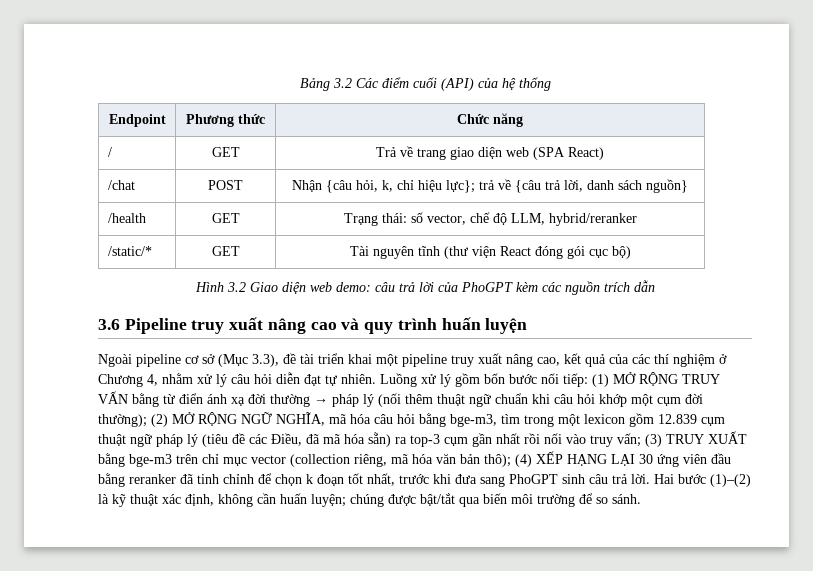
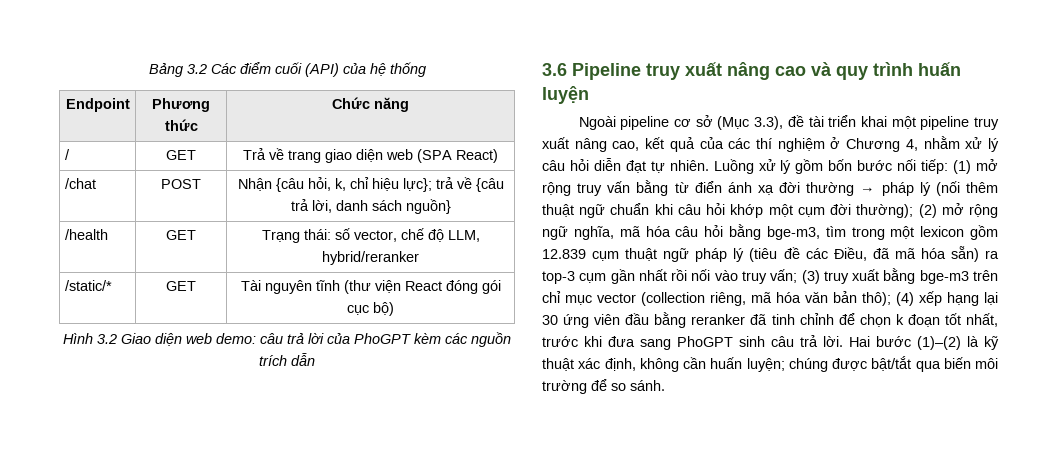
[613,372,720,386] [98,391,128,404] MỞ RỘNG TRUY VẤN -> [976,159,998,171] [542,181,631,196] mở rộng truy vấn
[172,412,325,426] MỞ RỘNG NGỮ NGHĨA, -> [941,203,998,218] [542,226,614,240] mở rộng ngữ nghĩa,
[666,431,747,444] TRUY XUẤT -> [823,269,880,284] truy xuất
[536,451,635,466] XẾP HẠNG LẠI -> [919,291,998,306] xếp hạng lại

